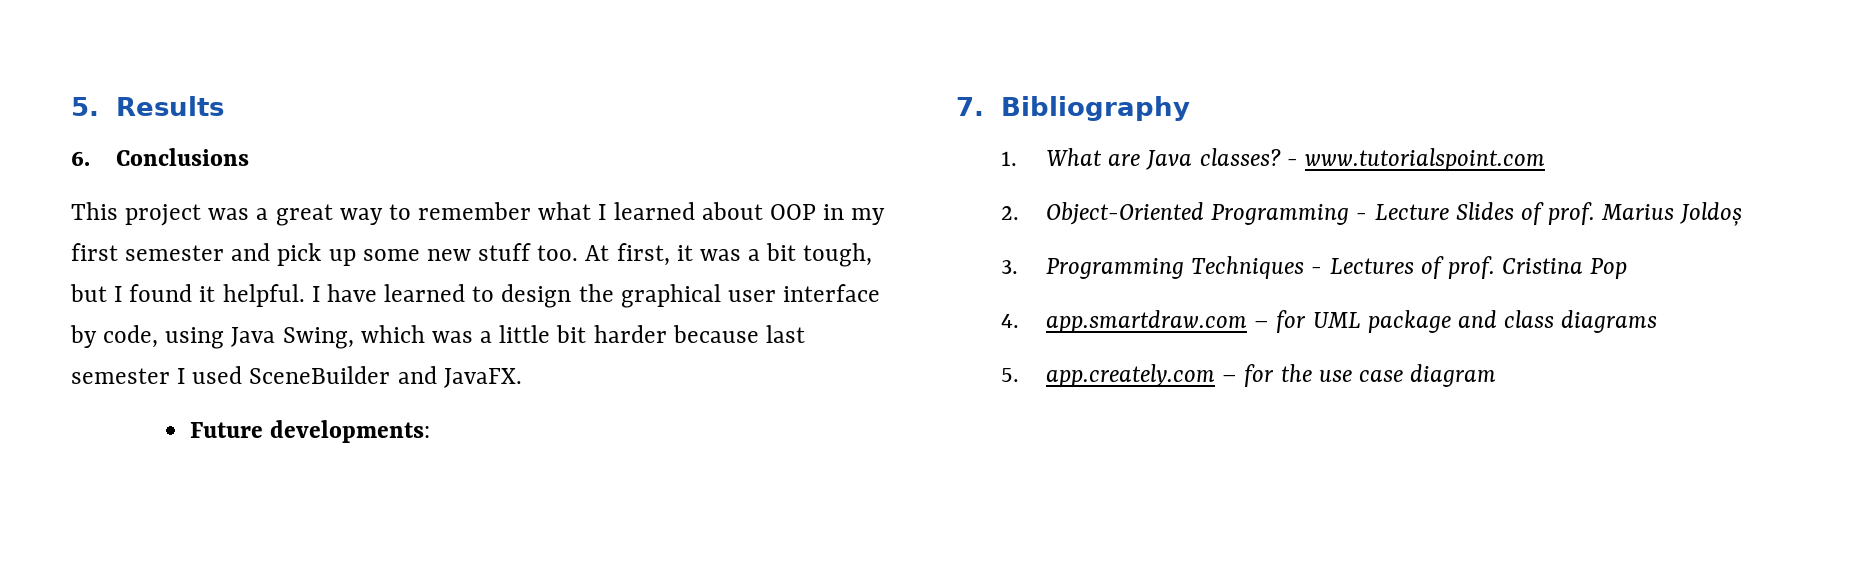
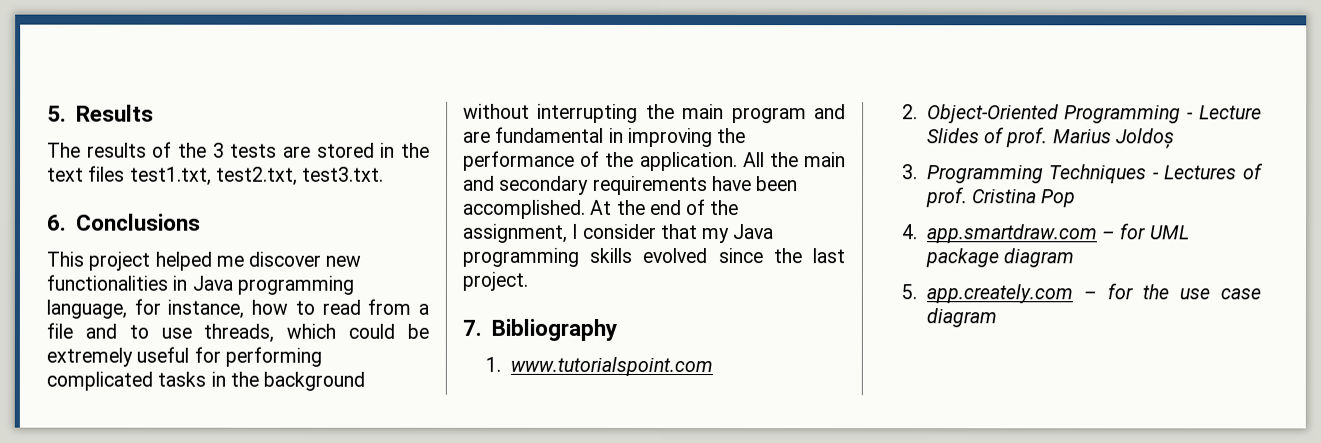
[71,148,250,166] [71,202,886,226] [71,243,873,267] [70,284,881,308] [70,325,805,349] [71,366,522,388] [190,420,431,443] [956,96,1191,121] [1001,148,1298,170] 6. Conclusions // This project was a great way to remember what I learned about OOP in my first semester and pick up some new stuff too. At first, it was a bit tough, but I found it helpful. I have learned to design the graphical user interface by code, using Java Swing, which was a little bit harder because last semester I used SceneBuilder and JavaFX. // Future developments: // 7. Bibliography // 1. What are Java classes? - -> [47,141,431,158] [47,165,385,186] [46,213,201,231] [46,251,362,271] [46,274,354,295] [46,298,430,319] [46,322,429,343] [46,346,322,367] [46,371,366,391] [463,103,846,124] [463,126,747,148] [463,150,846,172] [463,175,799,196] [463,199,740,219] [462,223,774,244] [462,247,845,267] [462,271,528,291] [462,318,617,341] [484,356,501,372] The results of the 3 tests are stored in the text files test1.txt, test2.txt, test3.txt. // 6. Conclusions // This project helped me discover new functionalities in Java programming language, for instance, how to read from a file and to use threads, which could be extremely useful for performing complicated tasks in the background without interrupting the main program and are fundamental in improving the performance of the application. All the main and secondary requirements have been accomplished. At the end of the assignment, I consider that my Java programming skills evolved since the last project. // 7. Bibliography // 1.
[1457,310,1658,333] and class diagrams -> [1002,248,1074,268] diagram

